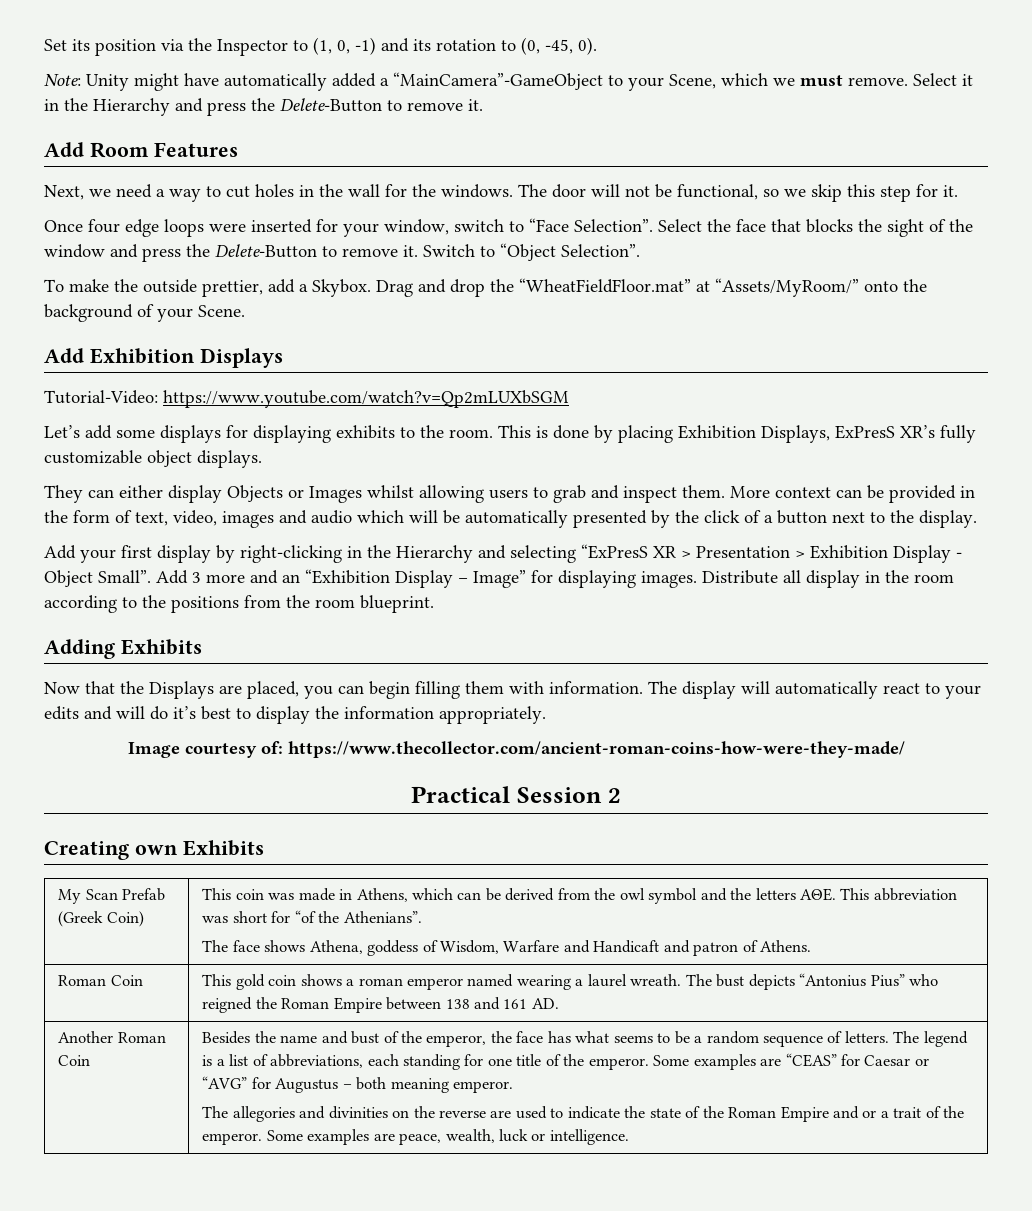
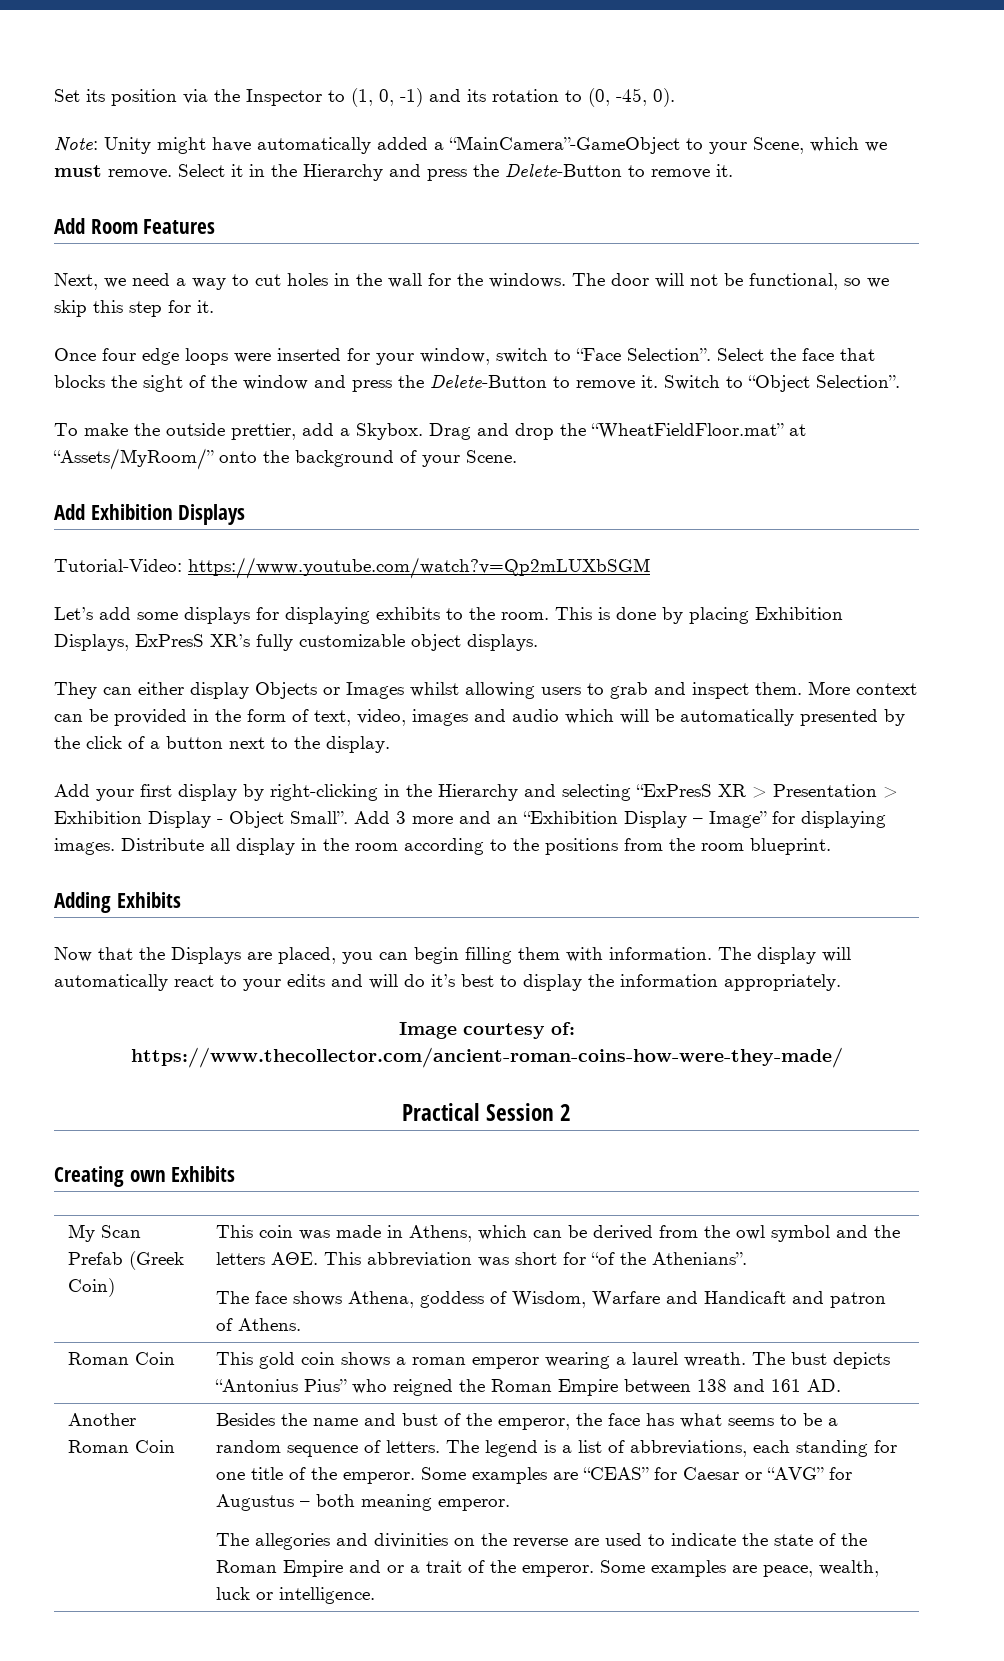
[467,974,514,987] named -> (539, 1363) none

